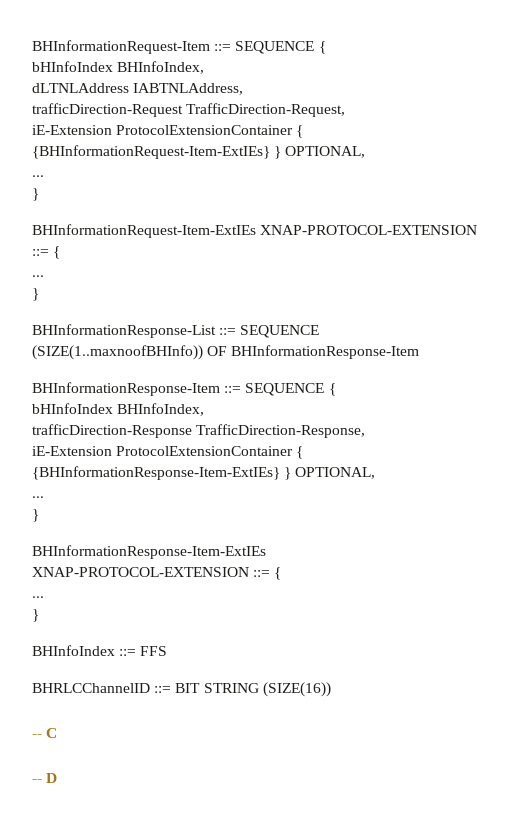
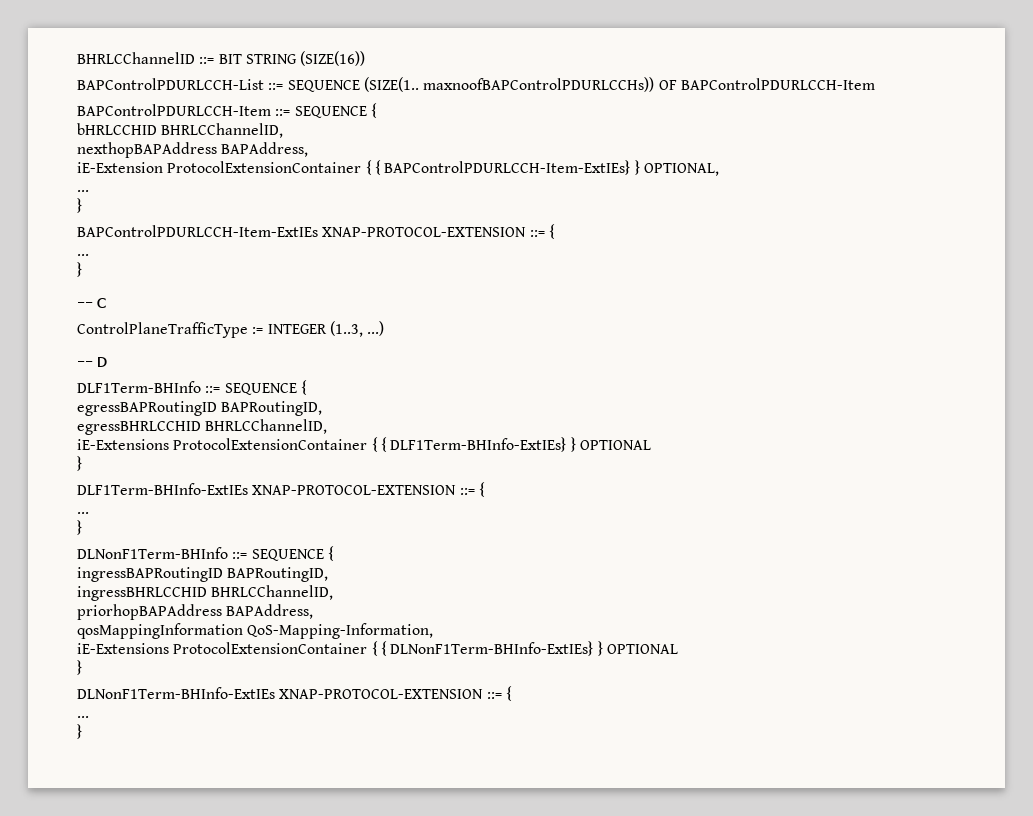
[32,40,326,54] [32,61,205,74] [32,83,244,95] [32,103,346,117] [32,125,304,138] [32,145,366,159] [32,175,44,177] [32,188,39,201] [32,224,478,238] [32,246,61,259] [32,275,44,277] [32,288,39,301] [32,324,320,338] [32,345,420,360] [32,382,336,396] [32,403,205,416] [32,424,366,438] [32,446,304,459] [32,466,376,480] [32,496,44,498] [32,509,39,522] [32,545,266,559] [32,567,282,580] [32,596,44,598] [32,609,39,622] [32,645,168,656] [32,682,331,697] [32,728,58,738] [32,773,58,783] BHInformationRequest-Item ::= SEQUENCE { // bHInfoIndex BHInfoIndex, // dLTNLAddress IABTNLAddress, // trafficDirection-Request TrafficDirection-Request, // iE-Extension ProtocolExtensionContainer { {BHInformationRequest-Item-ExtIEs} } OPTIONAL, // ... // } // BHInformationRequest-Item-ExtIEs XNAP-PROTOCOL-EXTENSION ::= { // ... // } // BHInformationResponse-List ::= SEQUENCE (SIZE(1..maxnoofBHInfo)) OF BHInformationResponse-Item // BHInformationResponse-Item ::= SEQUENCE { // bHInfoIndex BHInfoIndex, // trafficDirection-Response TrafficDirection-Response, // iE-Extension ProtocolExtensionContainer { {BHInformationResponse-Item-ExtIEs} } OPTIONAL, // ... // } // BHInformationResponse-Item-ExtIEs XNAP-PROTOCOL-EXTENSION ::= { // ... // } // BHInfoIndex ::= FFS // BHRLCChannelID ::= BIT STRING (SIZE(16)) // -- C // -- D -> [77,51,366,66] [77,77,875,92] [77,103,377,118] [77,123,284,138] [77,142,309,158] [77,160,719,176] [77,190,89,192] [77,198,82,213] [77,224,555,239] [77,254,89,256] [77,262,82,277] [77,298,106,308] [77,321,385,338] [77,357,107,367] [77,380,307,395] [77,401,323,416] [77,419,328,435] [77,437,651,452] [77,456,82,471] [77,482,485,497] [77,512,89,514] [77,520,82,535] [77,546,334,561] [77,567,329,582] [77,585,334,601] [77,604,314,620] [77,623,434,639] [77,641,678,656] [77,660,82,675] [77,686,512,701] [77,716,89,718] [77,724,82,739] BHRLCChannelID ::= BIT STRING (SIZE(16)) // BAPControlPDURLCCH-List ::= SEQUENCE (SIZE(1.. maxnoofBAPControlPDURLCCHs)) OF BAPControlPDURLCCH-Item // BAPControlPDURLCCH-Item ::= SEQUENCE { // bHRLCCHID BHRLCChannelID, // nexthopBAPAddress BAPAddress, // iE-Extension ProtocolExtensionContainer { { BAPControlPDURLCCH-Item-ExtIEs} } OPTIONAL, // ... // } // BAPControlPDURLCCH-Item-ExtIEs XNAP-PROTOCOL-EXTENSION ::= { // ... // } // -- C // ControlPlaneTrafficType := INTEGER (1..3, ...) // -- D // DLF1Term-BHInfo ::= SEQUENCE { // egressBAPRoutingID BAPRoutingID, // egressBHRLCCHID BHRLCChannelID, // iE-Extensions ProtocolExtensionContainer { { DLF1Term-BHInfo-ExtIEs} } OPTIONAL // } // DLF1Term-BHInfo-ExtIEs XNAP-PROTOCOL-EXTENSION ::= { // ... // } // DLNonF1Term-BHInfo ::= SEQUENCE { // ingressBAPRoutingID BAPRoutingID, // ingressBHRLCCHID BHRLCChannelID, // priorhopBAPAddress BAPAddress, // qosMappingInformation QoS-Mapping-Information, // iE-Extensions ProtocolExtensionContainer { { DLNonF1Term-BHInfo-ExtIEs} } OPTIONAL // } // DLNonF1Term-BHInfo-ExtIEs XNAP-PROTOCOL-EXTENSION ::= { // ... // }

